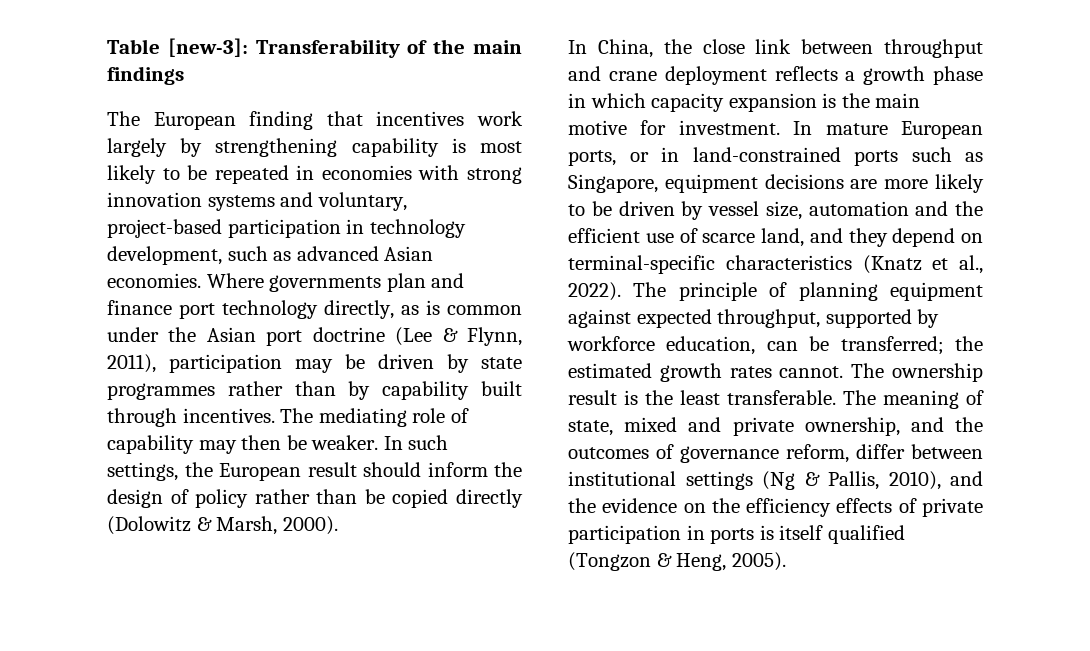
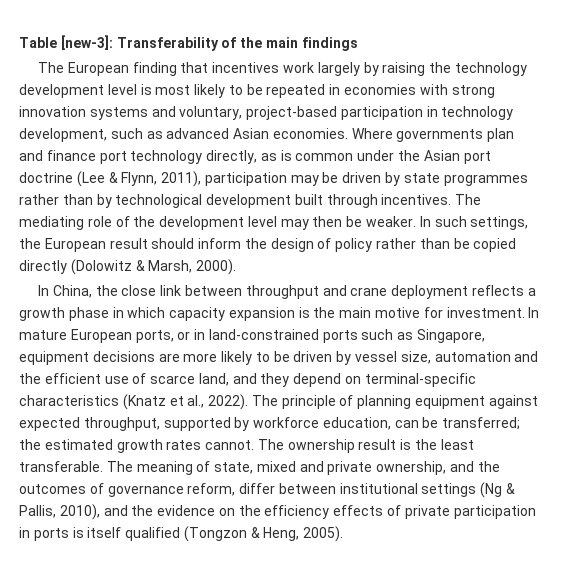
[215,138,439,157] strengthening capability -> [382,62,527,76] [19,84,137,98] raising the technology development level
[382,381,470,400] capability -> [115,194,292,208] technological development
[107,435,194,454] capability -> [133,216,277,230] the development level

